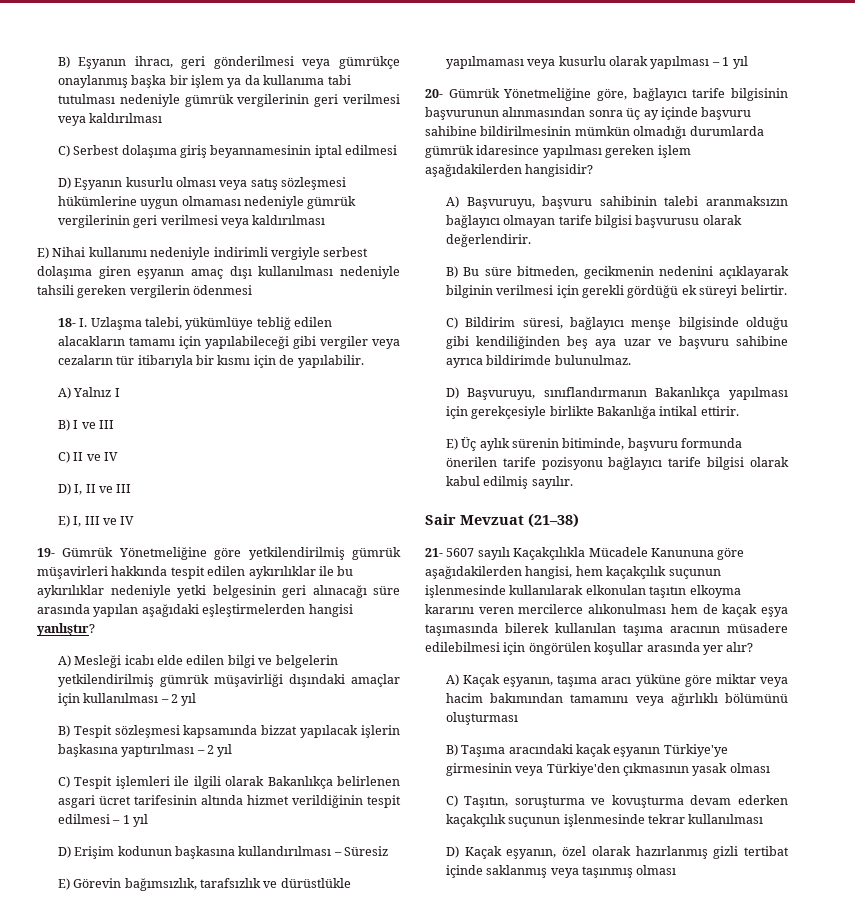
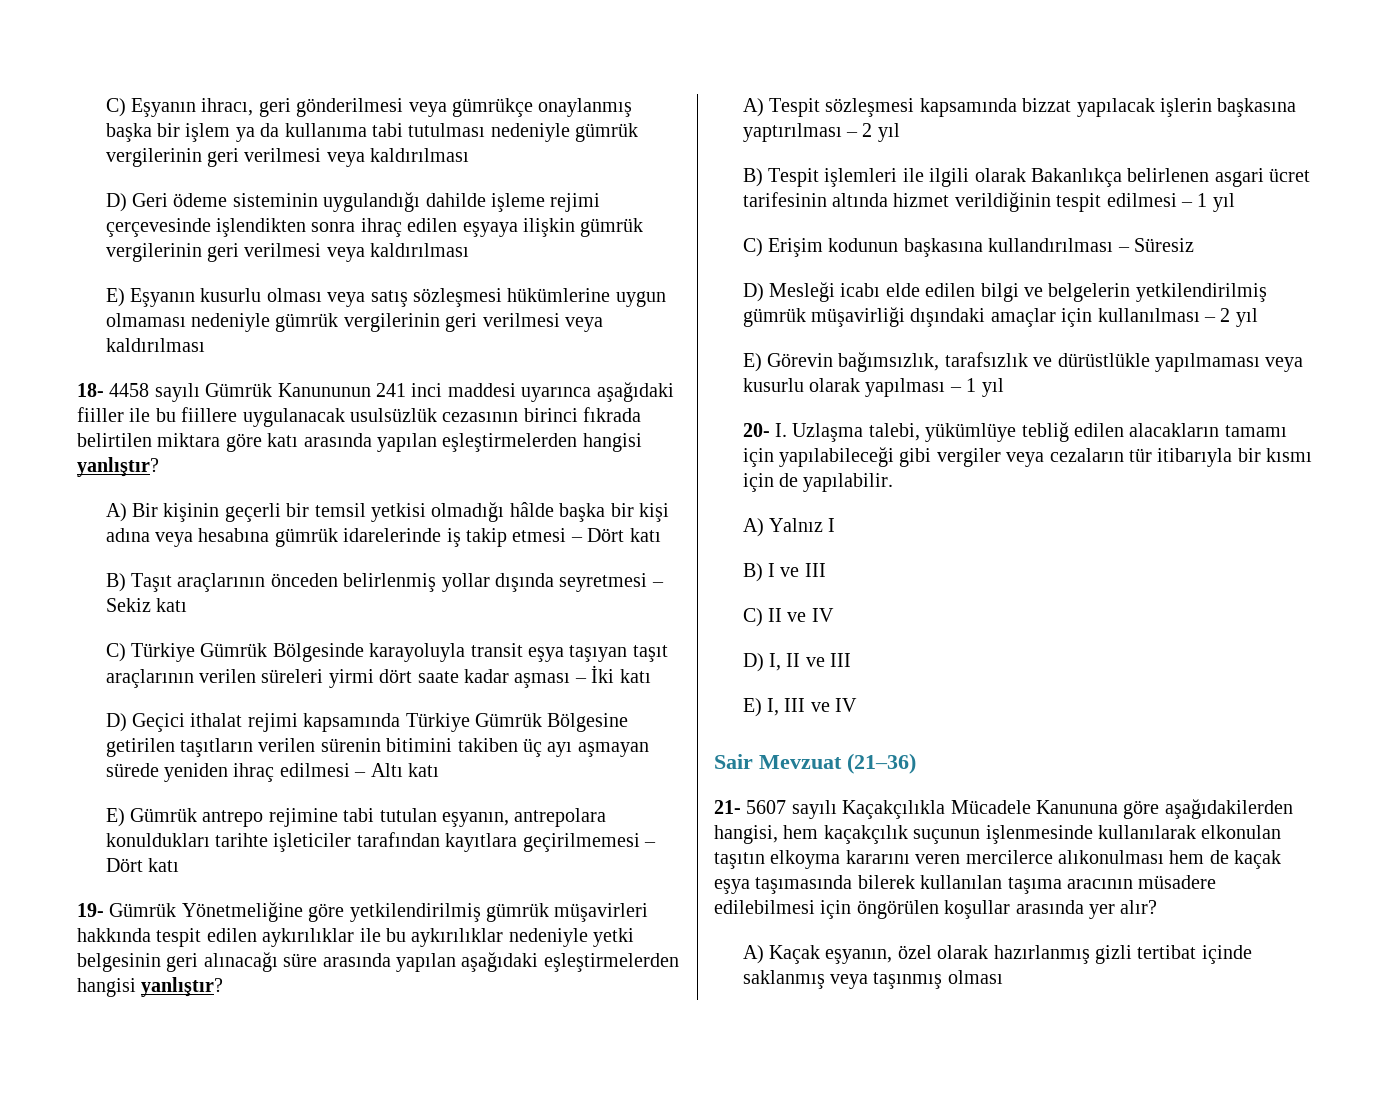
[57,56,70,68] B) -> [105,98,126,117] C)
[57,145,398,158] [57,177,71,189] C) Serbest dolaşıma giriş beyannamesinin iptal edilmesi // D) -> [105,192,601,212] [105,218,644,237] [105,243,470,262] [105,288,125,307] D) Geri ödeme sisteminin uygulandığı dahilde işleme rejimi çerçevesinde işlendikten sonra ihraç edilen eşyaya ilişkin gümrük vergilerinin geri verilmesi veya kaldırılması // E)
[37,247,369,260] [37,266,400,279] [37,285,253,298] [57,318,76,327] E) Nihai kullanımı nedeniyle indirimli vergiyle serbest dolaşıma giren eşyanın amaç dışı kullanılması nedeniyle tahsili gereken vergilerin ödenmesi // 18- -> [77,382,674,402] [77,407,642,427] [77,433,642,452] [77,457,159,477] [105,502,670,522] [105,528,661,547] [105,573,664,592] [105,598,188,612] [105,643,668,662] [105,665,651,688] [105,713,629,732] [105,738,649,757] [105,763,440,782] [105,808,607,827] [105,832,657,852] [105,858,180,872] [77,902,649,922] [77,928,635,947] [77,952,679,972] [77,977,224,997] [742,98,1297,117] [742,123,900,142] [742,168,1311,187] [742,192,1235,212] [742,238,1195,257] [742,282,1267,302] [742,307,1258,327] [742,352,1304,372] [742,378,1004,397] [742,423,770,437] 18- 4458 sayılı Gümrük Kanununun 241 inci maddesi uyarınca aşağıdaki fiiller ile bu fiillere uygulanacak usulsüzlük cezasının birinci fıkrada belirtilen miktara göre katı arasında yapılan eşleştirmelerden hangisi yanlıştır? // A) Bir kişinin geçerli bir temsil yetkisi olmadığı hâlde başka bir kişi adına veya hesabına gümrük idarelerinde iş takip etmesi – Dört katı // B) Taşıt araçlarının önceden belirlenmiş yollar dışında seyretmesi – Sekiz katı // C) Türkiye Gümrük Bölgesinde karayoluyla transit eşya taşıyan taşıt araçlarının verilen süreleri yirmi dört saate kadar aşması – İki katı // D) Geçici ithalat rejimi kapsamında Türkiye Gümrük Bölgesine getirilen taşıtların verilen sürenin bitimini takiben üç ayı aşmayan sürede yeniden ihraç edilmesi – Altı katı // E) Gümrük antrepo rejimine tabi tutulan eşyanın, antrepolara konuldukları tarihte işleticiler tarafından kayıtlara geçirilmemesi – Dört katı // 19- Gümrük Yönetmeliğine göre yetkilendirilmiş gümrük müşavirleri hakkında tespit edilen aykırılıklar ile bu aykırılıklar nedeniyle yetki belgesinin geri alınacağı süre arasında yapılan aşağıdaki eşleştirmelerden hangisi yanlıştır? // A) Tespit sözleşmesi kapsamında bizzat yapılacak işlerin başkasına yaptırılması – 2 yıl // B) Tespit işlemleri ile ilgili olarak Bakanlıkça belirlenen asgari ücret tarifesinin altında hizmet verildiğinin tespit edilmesi – 1 yıl // C) Erişim kodunun başkasına kullandırılması – Süresiz // D) Mesleği icabı elde edilen bilgi ve belgelerin yetkilendirilmiş gümrük müşavirliği dışındaki amaçlar için kullanılması – 2 yıl // E) Görevin bağımsızlık, tarafsızlık ve dürüstlükle yapılmaması veya kusurlu olarak yapılması – 1 yıl // 20-
[37,547,401,560] [37,566,354,579] [37,585,400,598] [37,604,353,617] [37,623,95,636] [57,655,338,668] [57,674,400,687] [57,693,197,706] [57,725,400,738] [57,744,233,757] [57,776,401,789] [57,795,401,808] [57,814,149,827] [57,846,389,859] [57,878,351,891] [445,56,748,69] [425,88,788,101] [425,107,752,120] [425,126,764,139] [425,145,691,158] [425,164,594,177] [445,196,788,209] [445,215,742,228] [445,234,531,247] [445,266,789,279] [445,285,787,298] [445,317,788,330] [445,336,788,349] [445,355,631,368] [445,387,788,400] [445,406,739,419] [445,437,743,451] [445,457,789,470] [445,476,573,489] // 19- Gümrük Yönetmeliğine göre yetkilendirilmiş gümrük müşavirleri hakkında tespit edilen aykırılıklar ile bu aykırılıklar nedeniyle yetki belgesinin geri alınacağı süre arasında yapılan aşağıdaki eşleştirmelerden hangisi yanlıştır? // A) Mesleği icabı elde edilen bilgi ve belgelerin yetkilendirilmiş gümrük müşavirliği dışındaki amaçlar için kullanılması – 2 yıl // B) Tespit sözleşmesi kapsamında bizzat yapılacak işlerin başkasına yaptırılması – 2 yıl // C) Tespit işlemleri ile ilgili olarak Bakanlıkça belirlenen asgari ücret tarifesinin altında hizmet verildiğinin tespit edilmesi – 1 yıl // D) Erişim kodunun başkasına kullandırılması – Süresiz // E) Görevin bağımsızlık, tarafsızlık ve dürüstlükle yapılmaması veya kusurlu olarak yapılması – 1 yıl // 20- Gümrük Yönetmeliğine göre, bağlayıcı tarife bilgisinin başvurunun alınmasından sonra üç ay içinde başvuru sahibine bildirilmesinin mümkün olmadığı durumlarda gümrük idaresince yapılması gereken işlem aşağıdakilerden hangisidir? // A) Başvuruyu, başvuru sahibinin talebi aranmaksızın bağlayıcı olmayan tarife bilgisi başvurusu olarak değerlendirir. // B) Bu süre bitmeden, gecikmenin nedenini açıklayarak bilginin verilmesi için gerekli gördüğü ek süreyi belirtir. // C) Bildirim süresi, bağlayıcı menşe bilgisinde olduğu gibi kendiliğinden beş aya uzar ve başvuru sahibine ayrıca bildirimde bulunulmaz. // D) Başvuruyu, sınıflandırmanın Bakanlıkça yapılması için gerekçesiyle birlikte Bakanlığa intikal ettirir. // E) Üç aylık sürenin bitiminde, başvuru formunda önerilen tarife pozisyonu bağlayıcı tarife bilgisi olarak kabul edilmiş sayılır. -> (858, 705) none
[528,513,579,528] (21–38) -> [847,753,916,774] (21–36)
[557,674,788,687] [445,693,788,706] [445,712,518,725] [445,744,728,757] [445,763,770,776] [445,795,788,808] [445,814,764,827] [445,846,557,859] taşıma aracı yüküne göre miktar veya hacim bakımından tamamını veya ağırlıklı bölümünü oluşturması // B) Taşıma aracındaki kaçak eşyanın Türkiye'ye girmesinin veya Türkiye'den çıkmasının yasak olması // C) Taşıtın, soruşturma ve kovuşturma devam ederken kaçakçılık suçunun işlenmesinde tekrar kullanılması // D) Kaçak eşyanın, -> (893, 956) none

